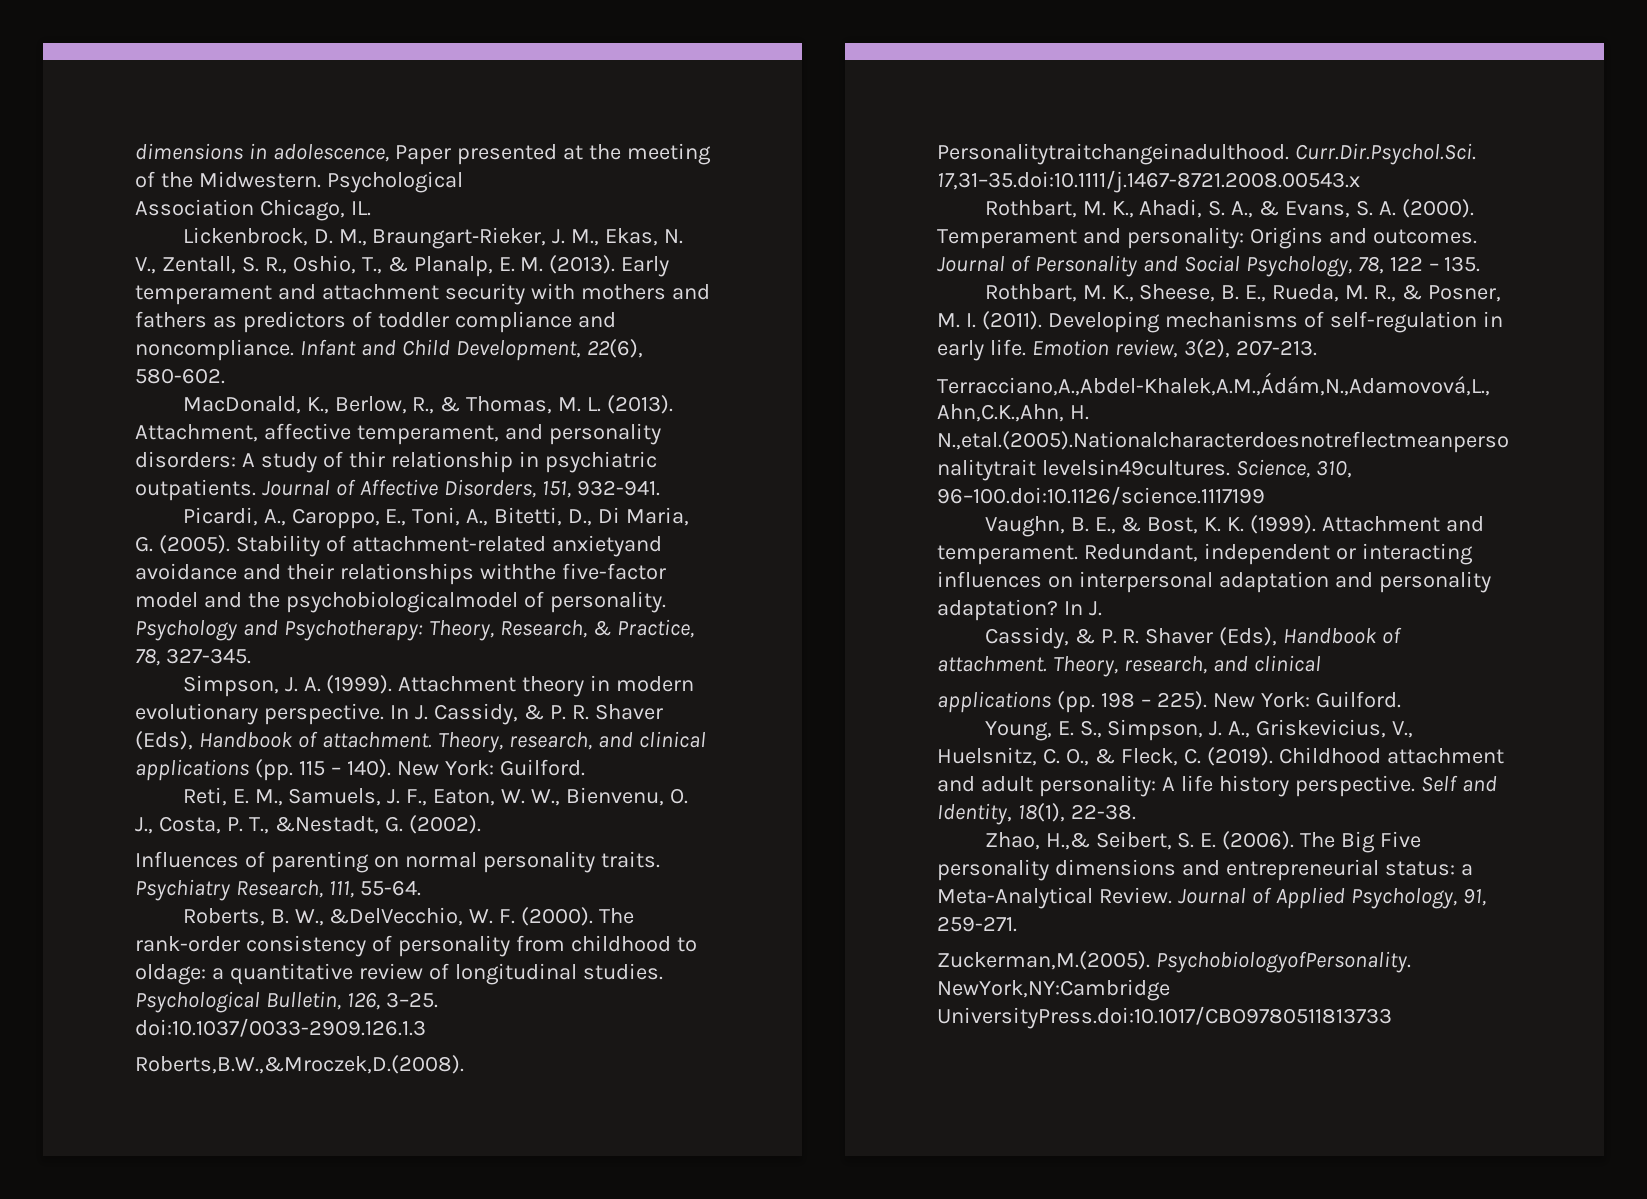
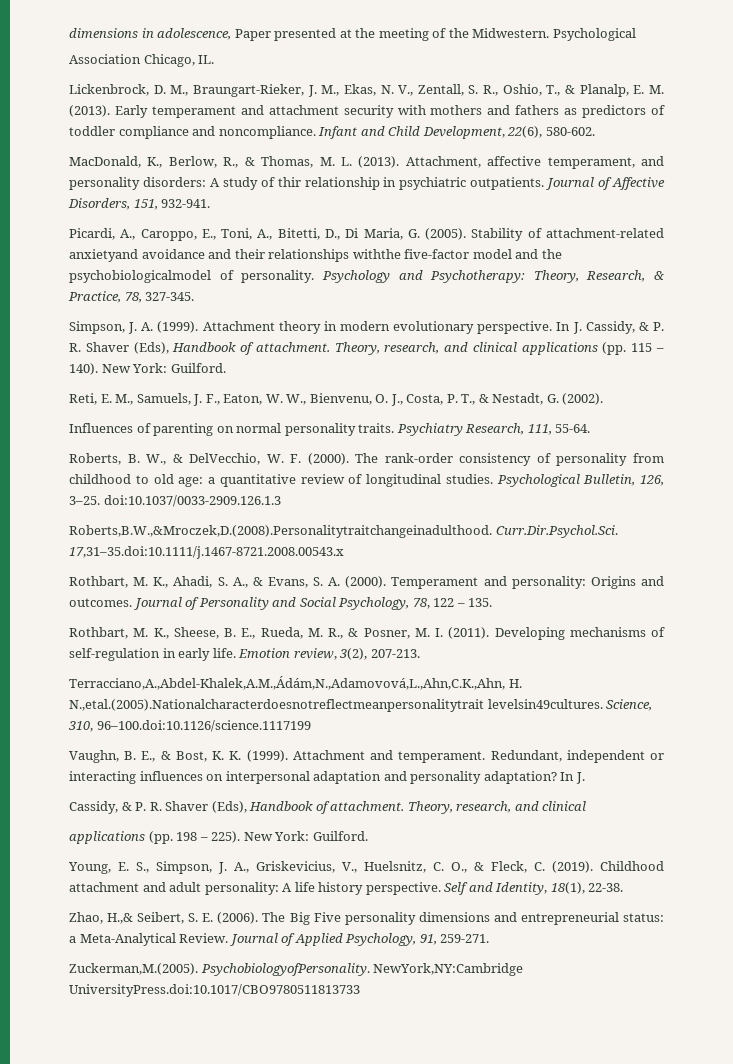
[274,816,379,834] &Nestadt, -> [478,393,544,405] & Nestadt,
[329,907,464,926] &DelVecchio, -> [172,453,261,465] & DelVecchio,
[135,964,206,985] oldage: -> [153,474,204,487] old age:

